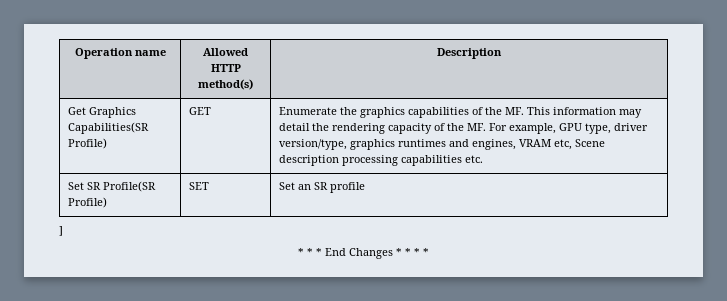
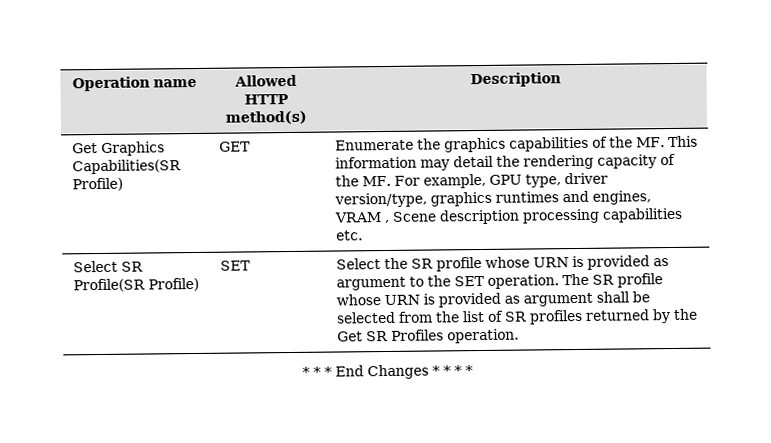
[553,139,572,150] etc, -> [383,219,390,224] ,
[67,182,84,190] Set -> [72,260,118,273] Select
[278,182,365,193] [59,226,63,236] Set an SR profile // ] -> [335,255,669,272] [335,273,663,291] [335,291,650,308] [335,308,698,325] [336,328,519,344] Select the SR profile whose URN is provided as argument to the SET operation. The SR profile whose URN is provided as argument shall be selected from the list of SR profiles returned by the Get SR Profiles operation.

